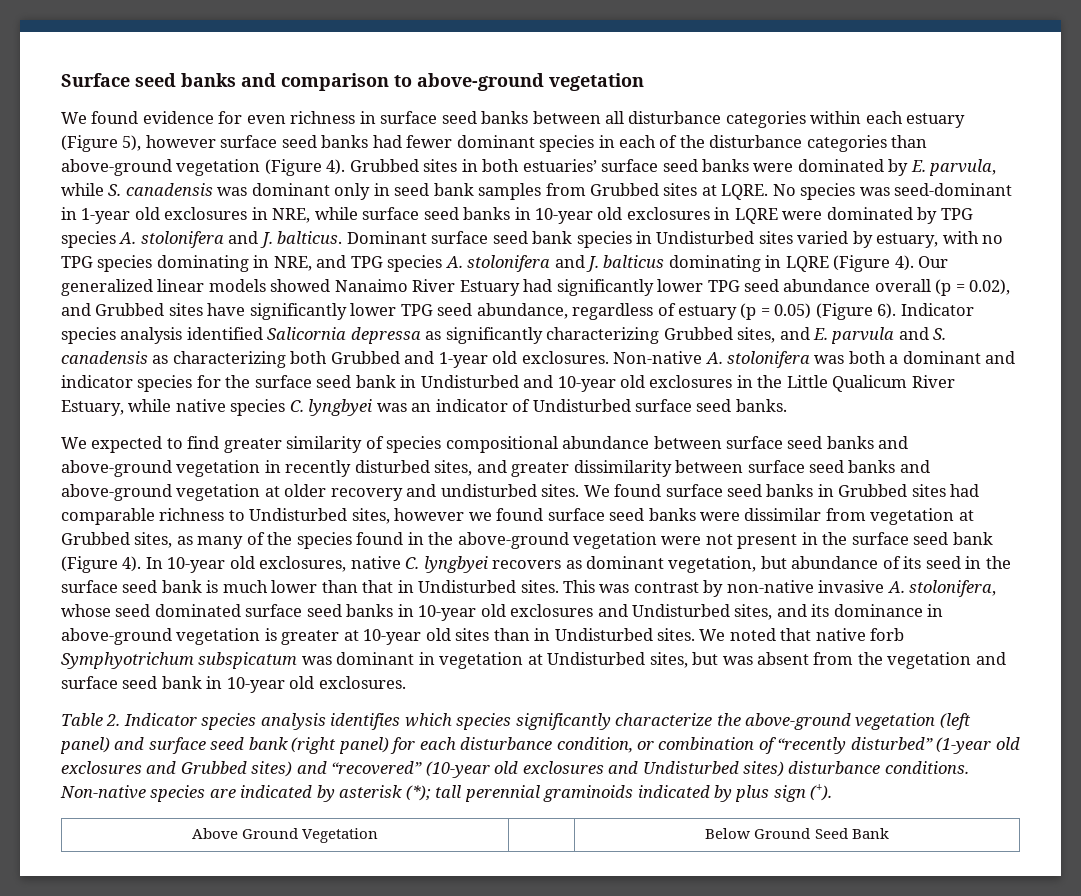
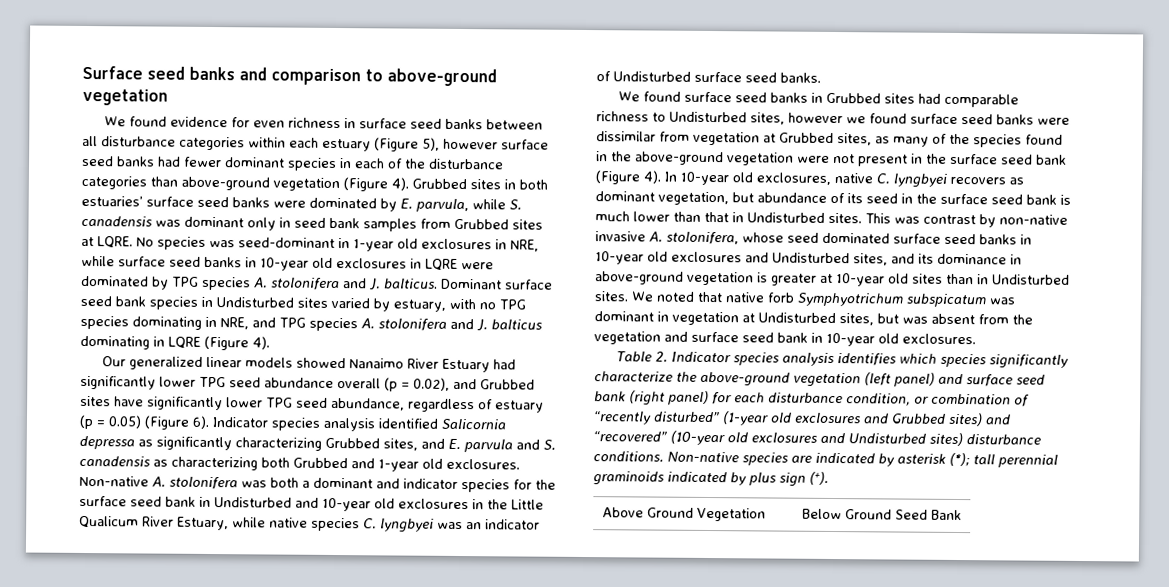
(914, 263) none -> (270, 343) //
[91,436,909,453] [61,460,930,477] [61,484,610,501] expected to find greater similarity of species compositional abundance between surface seed banks and above-ground vegetation in recently disturbed sites, and greater dissimilarity between surface seed banks and above-ground vegetation at older recovery and undisturbed sites. We -> (640, 96) none

